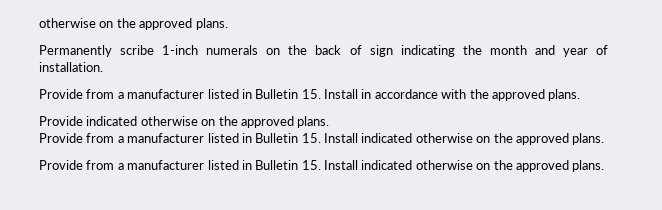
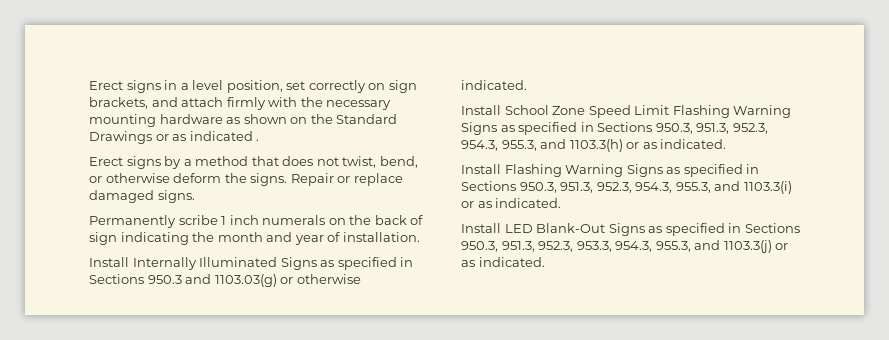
[39,18,228,30] otherwise on the approved plans. -> [89,80,417,93] [89,97,392,110] [89,114,398,127] [89,131,260,144] [89,156,418,169] [89,173,403,186] [89,190,195,203] Erect signs in a level position, set correctly on sign brackets, and attach firmly with the necessary mounting hardware as shown on the Standard Drawings or as indicated . // Erect signs by a method that does not twist, bend, or otherwise deform the signs. Repair or replace damaged signs.
[162,45,199,55] 1-inch -> [221,215,259,225] 1 inch
[39,89,581,101] [39,116,330,128] [39,133,605,145] [39,160,605,172] Provide from a manufacturer listed in Bulletin 15. Install in accordance with the approved plans. // Provide indicated otherwise on the approved plans. // Provide from a manufacturer listed in Bulletin 15. Install indicated otherwise on the approved plans. // Provide from a manufacturer listed in Bulletin 15. Install indicated otherwise on the approved plans. -> [89,257,414,270] [89,274,361,287] [461,80,527,90] [461,105,792,118] [461,122,768,135] [461,139,727,152] [461,164,760,177] [461,181,792,194] [461,198,562,208] [461,223,800,236] [461,240,789,253] [461,257,545,267] Install Internally Illuminated Signs as specified in Sections 950.3 and 1103.03(g) or otherwise indicated. // Install School Zone Speed Limit Flashing Warning Signs as specified in Sections 950.3, 951.3, 952.3, 954.3, 955.3, and 1103.3(h) or as indicated. // Install Flashing Warning Signs as specified in Sections 950.3, 951.3, 952.3, 954.3, 955.3, and 1103.3(i) or as indicated. // Install LED Blank-Out Signs as specified in Sections 950.3, 951.3, 952.3, 953.3, 954.3, 955.3, and 1103.3(j) or as indicated.

